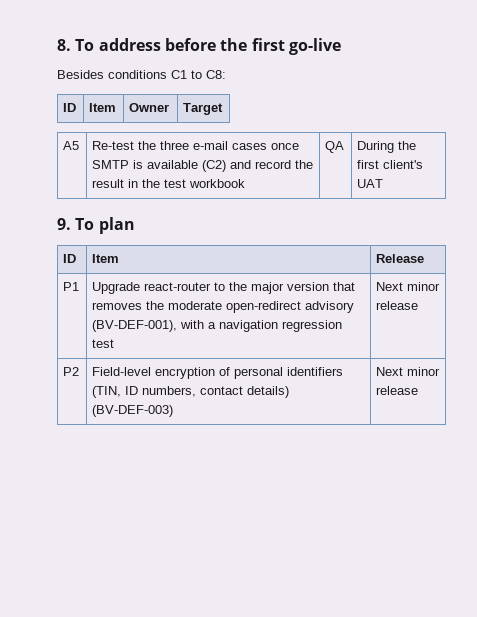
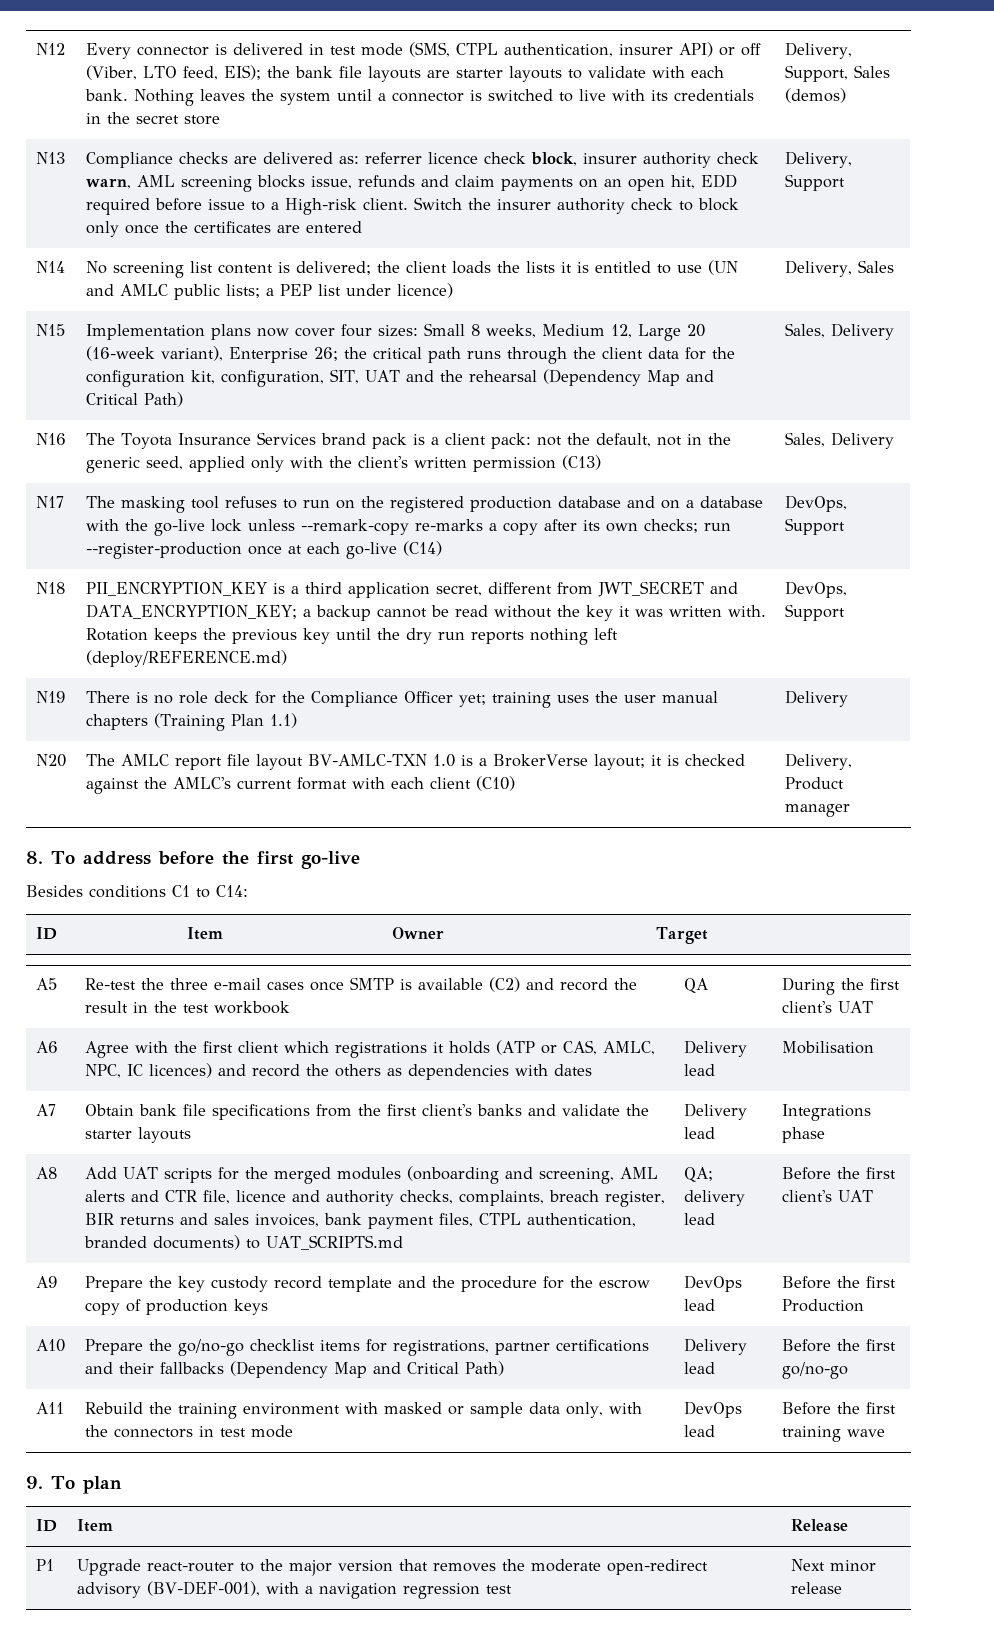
(57, 45) none -> [35,43,65,55] [85,42,761,59] [85,65,724,82] [84,89,754,106] [85,112,220,125] [784,42,852,59] [784,65,890,82] [784,88,846,103] [35,152,65,164] [85,152,759,168] [85,174,737,192] [85,197,739,215] [85,221,362,237] [784,151,852,168] [784,174,845,191] [35,261,65,273] [85,260,738,278] [85,283,453,300] [784,260,894,277] [35,324,65,336] [85,323,705,341] [85,346,735,364] [85,369,714,387] [85,392,183,407] [784,323,894,340] [35,433,66,445] [85,432,731,449] [85,455,601,473] [784,432,894,449] [35,496,64,508] [85,496,763,513] [85,519,731,536] [85,541,442,559] [784,495,847,512] [784,518,845,535] [35,582,65,594] [85,581,738,598] [85,604,766,621] [85,628,618,645] [85,650,287,667] [784,581,847,598] [784,604,845,621] [35,691,65,703] [85,691,718,708] [85,713,297,731] [784,690,848,707] [35,754,66,767] [85,754,745,770] [85,776,515,794] [784,753,852,770] [784,777,844,790] [784,804,850,817] N12 | Every connector is delivered in test mode (SMS, CTPL authentication, insurer API) or off (Viber, LTO feed, EIS); the bank file layouts are starter layouts to validate with each bank. Nothing leaves the system until a connector is switched to live with its credentials in the secret store | Delivery, Support, Sales (demos) // N13 | Compliance checks are delivered as: referrer licence check block, insurer authority check warn, AML screening blocks issue, refunds and claim payments on an open hit, EDD required before issue to a High-risk client. Switch the insurer authority check to block only once the certificates are entered | Delivery, Support // N14 | No screening list content is delivered; the client loads the lists it is entitled to use (UN and AMLC public lists; a PEP list under licence) | Delivery, Sales // N15 | Implementation plans now cover four sizes: Small 8 weeks, Medium 12, Large 20 (16-week variant), Enterprise 26; the critical path runs through the client data for the configuration kit, configuration, SIT, UAT and the rehearsal (Dependency Map and Critical Path) | Sales, Delivery // N16 | The Toyota Insurance Services brand pack is a client pack: not the default, not in the generic seed, applied only with the client's written permission (C13) | Sales, Delivery // N17 | The masking tool refuses to run on the registered production database and on a database with the go-live lock unless --remark-copy re-marks a copy after its own checks; run --register-production once at each go-live (C14) | DevOps, Support // N18 | PII_ENCRYPTION_KEY is a third application secret, different from JWT_SECRET and DATA_ENCRYPTION_KEY; a backup cannot be read without the key it was written with. Rotation keeps the previous key until the dry run reports nothing left (deploy/REFERENCE.md) | DevOps, Support // N19 | There is no role deck for the Compliance Officer yet; training uses the user manual chapters (Training Plan 1.1) | Delivery // N20 | The AMLC report file layout BV-AMLC-TXN 1.0 is a BrokerVerse layout; it is checked against the AMLC's current format with each client (C10) | Delivery, Product manager //
[206,70,226,79] C8: -> [216,885,248,897] C14:
(384, 183) none -> [35,1041,58,1053] [84,1040,655,1058] [84,1063,592,1080] [683,1040,747,1057] [683,1064,715,1076] [781,1041,874,1054] [35,1104,56,1116] [84,1104,649,1120] [84,1127,191,1143] [683,1103,747,1120] [683,1127,715,1139] [781,1104,871,1121] [781,1127,825,1143] [35,1167,57,1179] [84,1166,658,1184] [84,1190,665,1207] [84,1213,636,1229] [83,1235,403,1250] [683,1167,713,1182] [683,1190,745,1206] [683,1213,715,1225] [781,1167,896,1180] [781,1190,873,1202] [35,1276,57,1288] [84,1276,650,1292] [84,1299,268,1315] [683,1275,742,1292] [683,1299,715,1311] [781,1276,896,1289] [781,1299,864,1312] [35,1339,65,1352] [84,1339,649,1356] [84,1361,504,1378] [683,1338,747,1355] [683,1362,715,1374] [781,1339,896,1352] [781,1362,848,1379] [35,1402,64,1414] [84,1402,642,1419] [84,1425,293,1438] [683,1401,742,1418] [683,1425,715,1437] [781,1402,896,1415] [781,1426,885,1442] // A6 | Agree with the first client which registrations it holds (ATP or CAS, AMLC, NPC, IC licences) and record the others as dependencies with dates | Delivery lead | Mobilisation // A7 | Obtain bank file specifications from the first client's banks and validate the starter layouts | Delivery lead | Integrations phase // A8 | Add UAT scripts for the merged modules (onboarding and screening, AML alerts and CTR file, licence and authority checks, complaints, breach register, BIR returns and sales invoices, bank payment files, CTPL authentication, branded documents) to UAT_SCRIPTS.md | QA; delivery lead | Before the first client's UAT // A9 | Prepare the key custody record template and the procedure for the escrow copy of production keys | DevOps lead | Before the first Production // A10 | Prepare the go/no-go checklist items for registrations, partner certifications and their fallbacks (Dependency Map and Critical Path) | Delivery lead | Before the first go/no-go // A11 | Rebuild the training environment with masked or sample data only, with the connectors in test mode | DevOps lead | Before the first training wave
[63,367,80,376] [92,367,344,379] [92,386,290,398] [92,405,174,417] [376,367,441,376] [376,386,419,395] // P2 | Field-level encryption of personal identifiers (TIN, ID numbers, contact details) (BV-DEF-003) | Next minor release -> (842, 1588) none

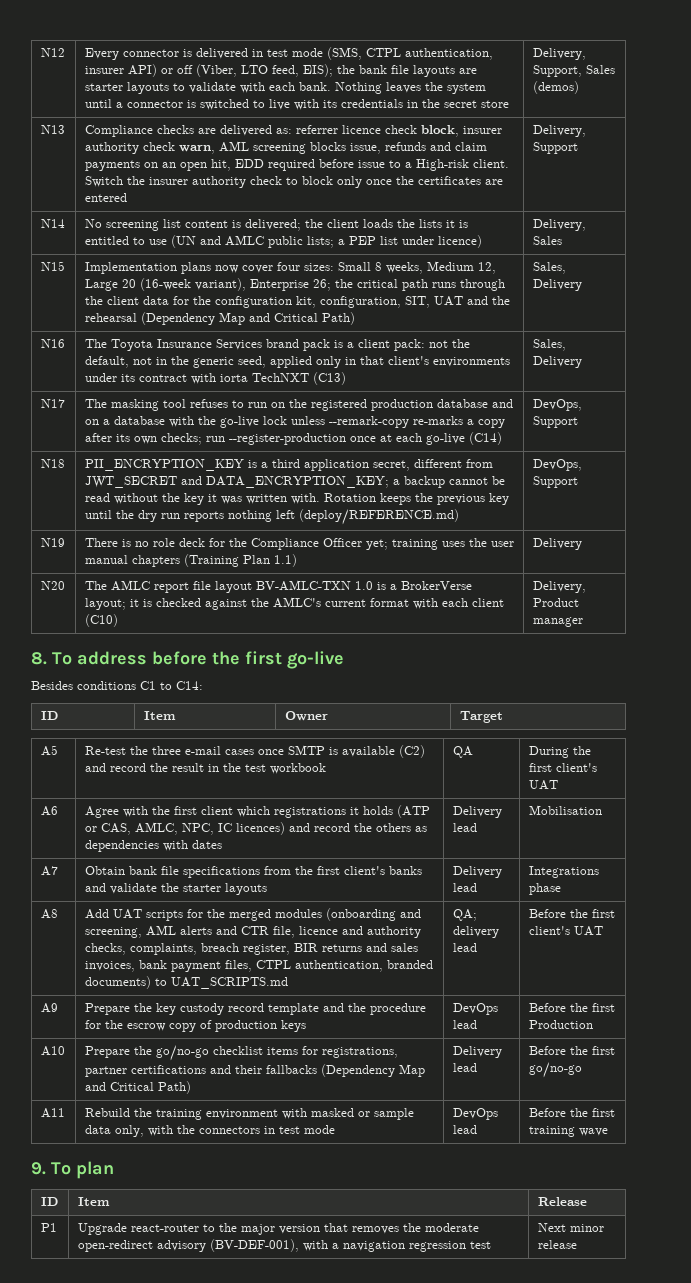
[289,456,556,472] with the client's written permission -> [344,356,510,367] [84,373,309,384] in that client's environments under its contract with iorta TechNXT

